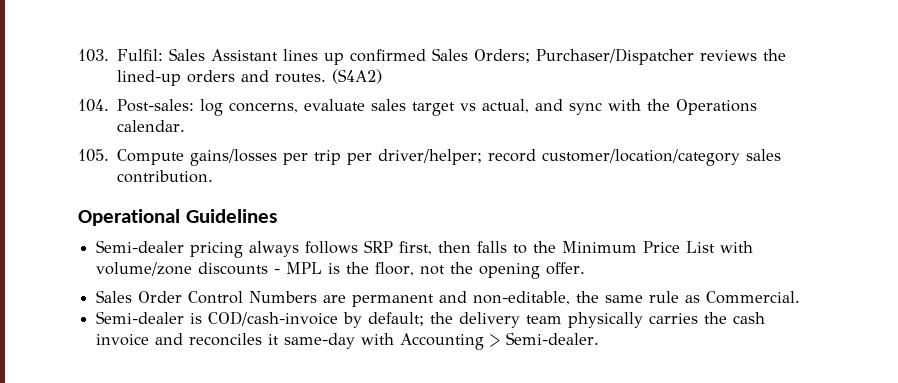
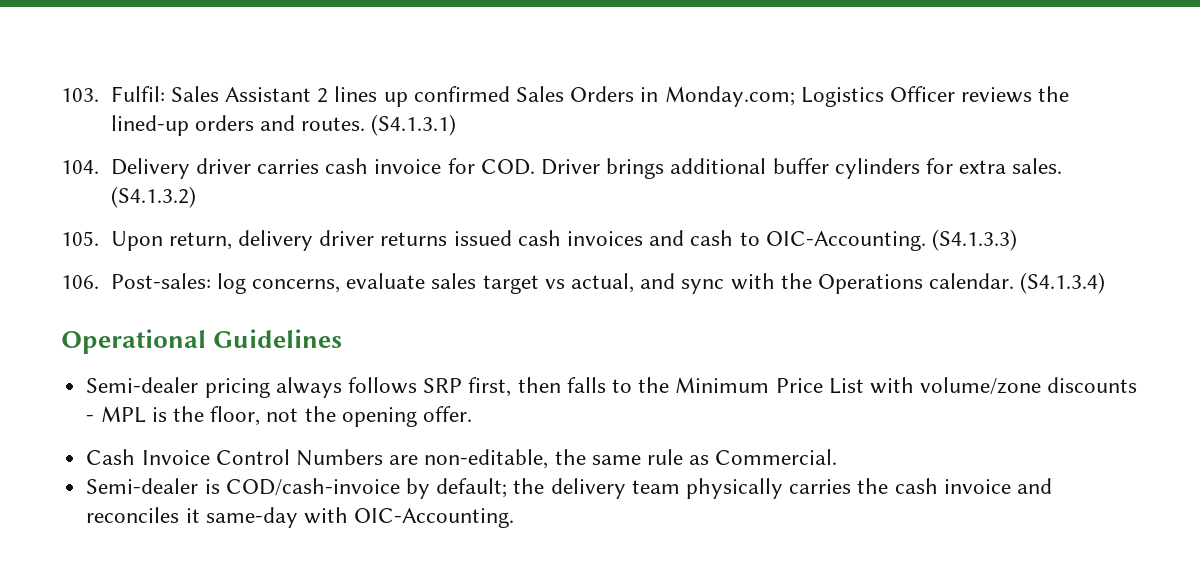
(279, 55) none -> [317,88,329,103] 2
[474,48,695,65] Orders; Purchaser/Dispatcher -> [570,86,956,107] Orders in Monday.com; Logistics Officer
[332,69,383,84] [78,99,109,112] (S4A2) // 104. -> [371,114,457,136] [61,158,1063,179] [110,186,196,208] [61,229,1018,251] [61,275,99,289] (S4.1.3.1) // 104. Delivery driver carries cash invoice for COD. Driver brings additional buffer cylinders for extra sales. (S4.1.3.2) // 105. Upon return, delivery driver returns issued cash invoices and cash to OIC-Accounting. (S4.1.3.3) // 106.
[78,149,782,166] [117,170,214,183] // 105. Compute gains/losses per trip per driver/helper; record customer/location/category sales contribution. -> [1020,272,1106,294] (S4.1.3.4)
[96,290,183,303] Sales Order -> [86,449,210,465] Cash Invoice
[352,291,468,307] permanent and -> (419, 460) none
[400,332,600,350] Accounting > Semi-dealer. -> [354,508,515,528] OIC-Accounting.

